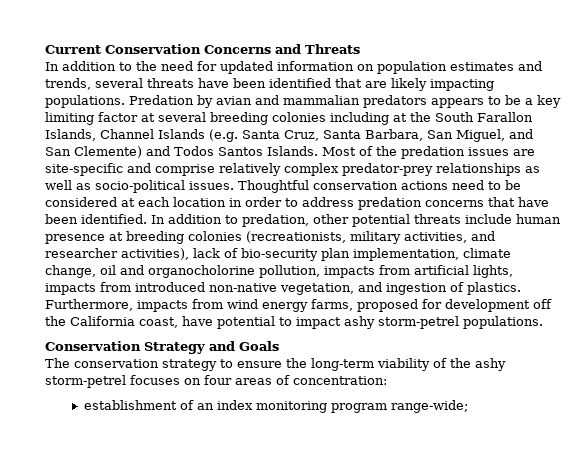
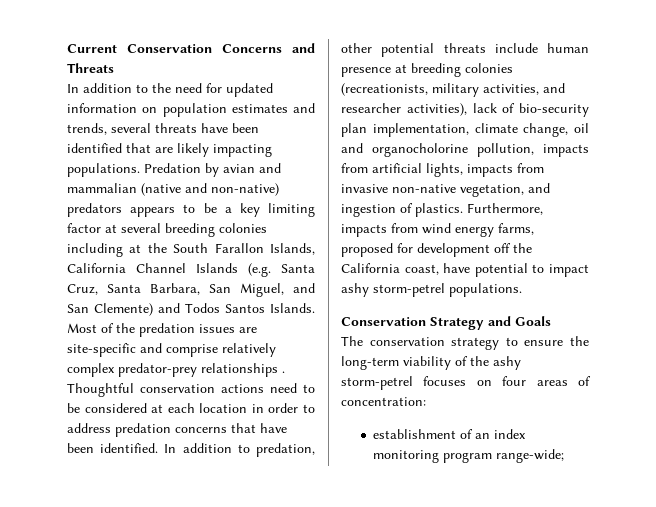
(360, 100) none -> [141,183,279,196] (native and non-native)
(96, 135) none -> [67,263,126,273] California
[525,166,540,173] [45,180,234,193] as well as socio-political issues. -> [282,371,285,373] .
[135,282,205,292] introduced -> [341,184,388,193] invasive

